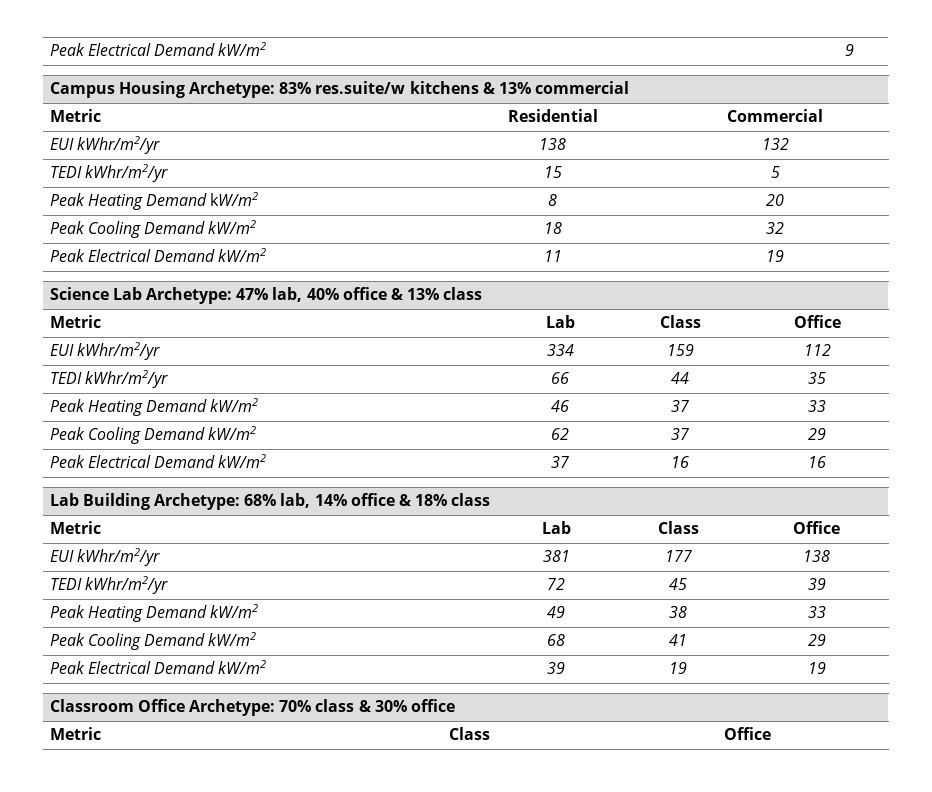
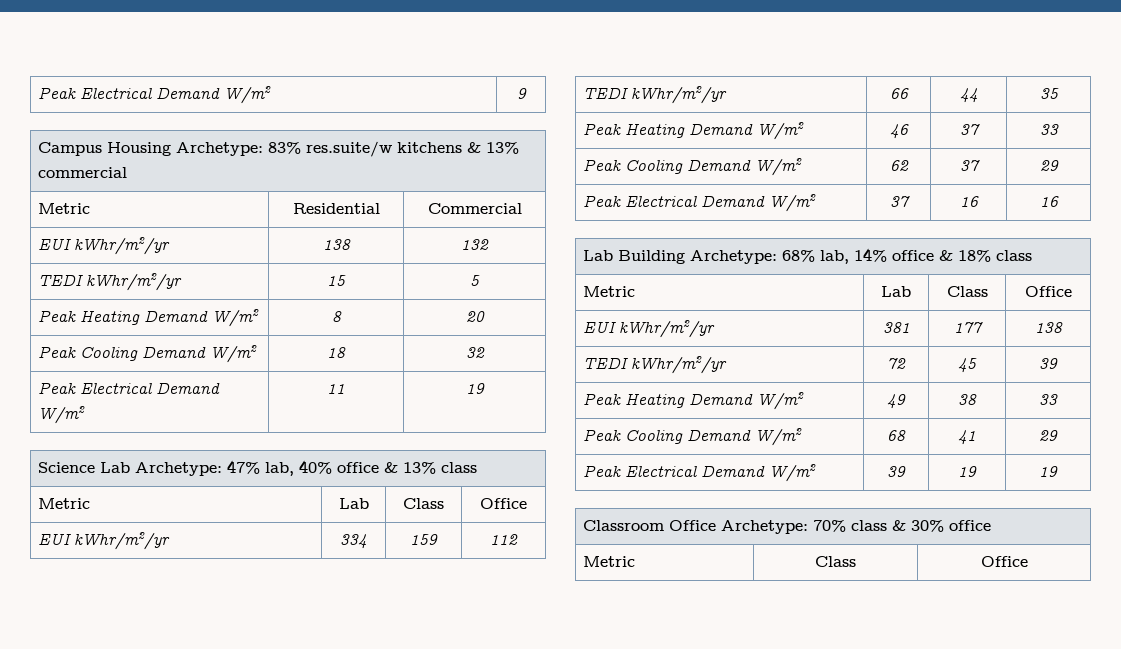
[49,42,267,56] Peak Electrical Demand kW/m2 -> [38,86,272,104] Peak Electrical Demand W/m2
[210,192,259,206] kW/m2 -> [212,309,260,327] W/m2
[208,220,257,234] kW/m2 -> [210,345,258,363] W/m2
[218,248,267,262] kW/m2 -> [38,406,86,424] W/m2
[210,398,259,412] kW/m2 -> [757,122,805,140] W/m2
[208,426,257,440] kW/m2 -> [755,158,803,176] W/m2
[218,454,267,468] kW/m2 -> [769,194,817,212] W/m2
[210,604,259,618] kW/m2 -> [757,392,805,410] W/m2
[208,632,257,646] kW/m2 -> [755,428,803,446] W/m2
[218,660,267,674] kW/m2 -> [769,464,817,482] W/m2

